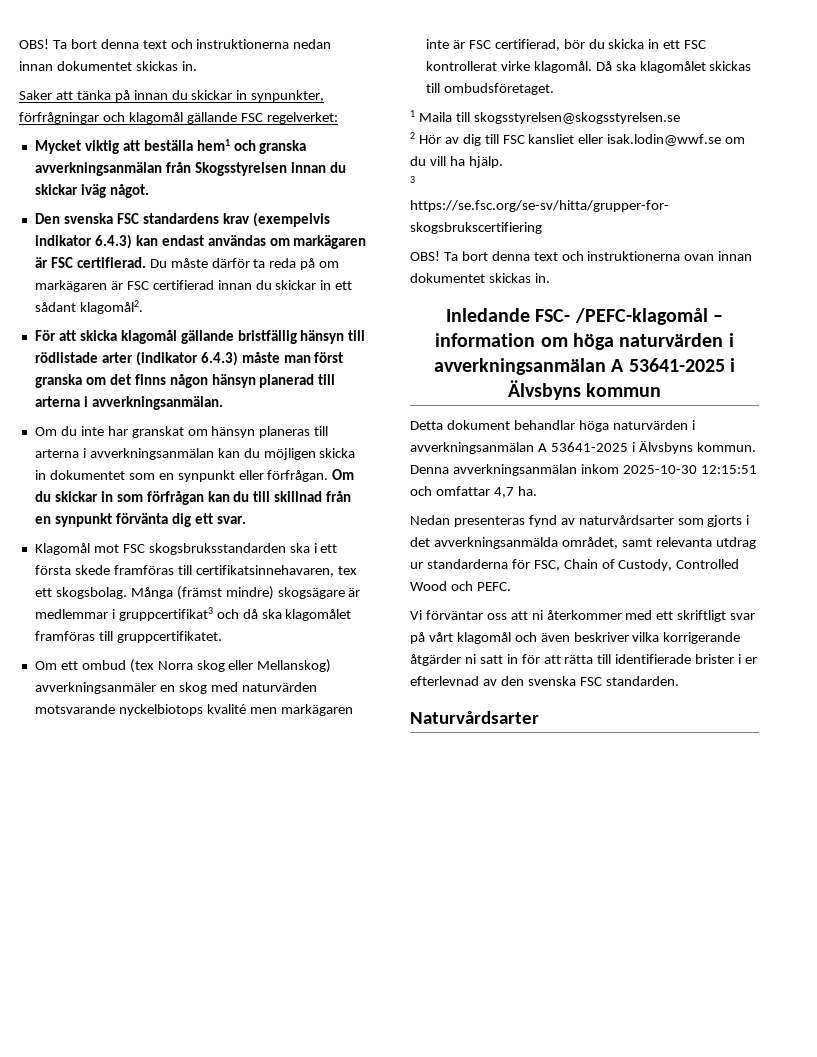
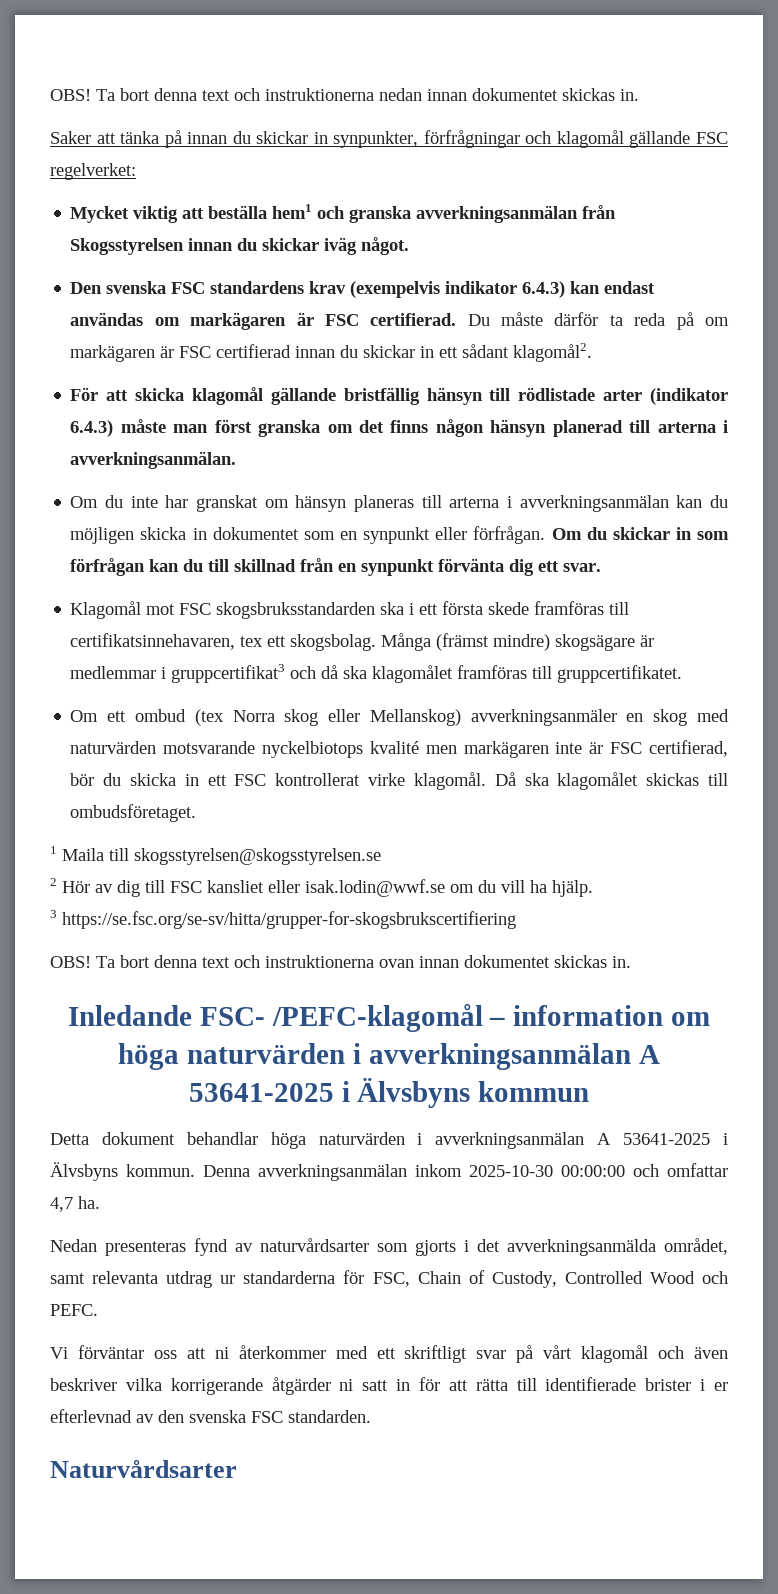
[700,465,757,474] 12:15:51 -> [561,1165,625,1177] 00:00:00

